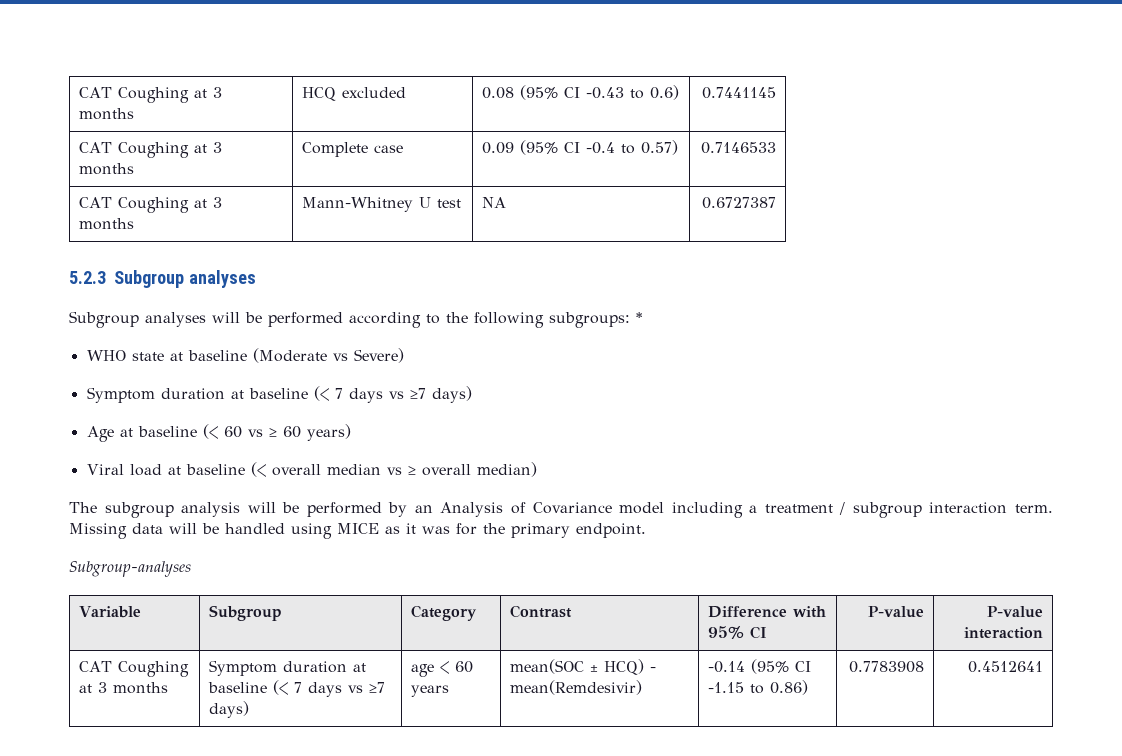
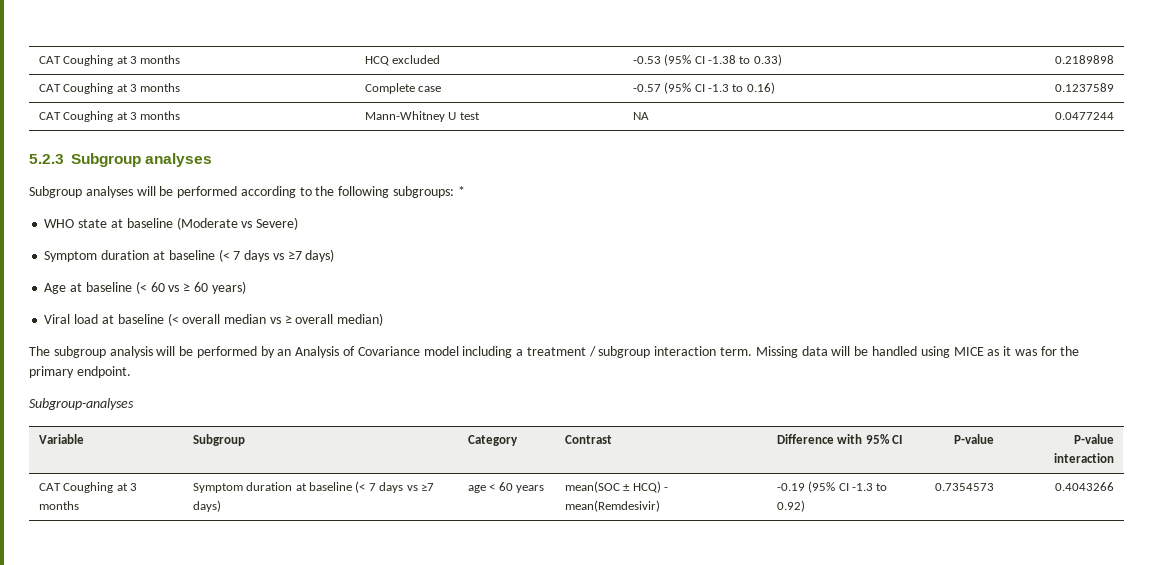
[482,85,680,100] [701,87,776,99] 0.08 (95% CI -0.43 to 0.6) | 0.7441145 -> [632,54,782,66] [1055,55,1115,64] -0.53 (95% CI -1.38 to 0.33) | 0.2189898
[482,140,679,155] [700,142,776,154] 0.09 (95% CI -0.4 to 0.57) | 0.7146533 -> [632,82,775,94] [1055,83,1115,92] -0.57 (95% CI -1.3 to 0.16) | 0.1237589
[701,197,776,209] 0.6727387 -> [1055,112,1115,120] 0.0477244
[708,659,812,674] [708,680,809,695] [848,661,924,673] [967,661,1043,673] -0.14 (95% CI -1.15 to 0.86) | 0.7783908 | 0.4512641 -> [776,481,888,493] [776,500,805,512] [935,483,995,491] [1055,482,1115,491] -0.19 (95% CI -1.3 to 0.92) | 0.7354573 | 0.4043266

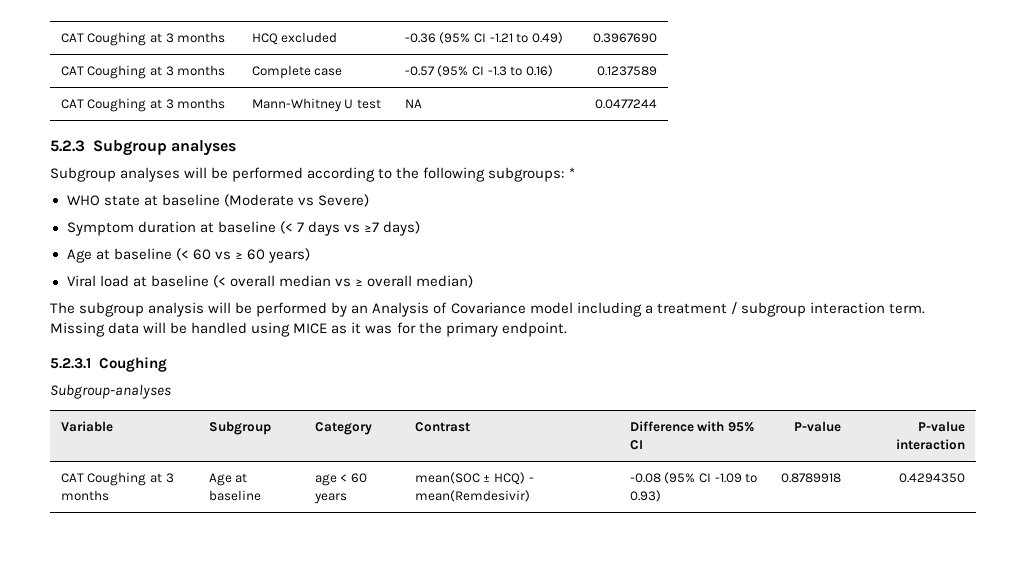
[632,54,782,66] [1055,55,1115,64] -0.53 (95% CI -1.38 to 0.33) | 0.2189898 -> [404,32,563,44] [593,33,658,43] -0.36 (95% CI -1.21 to 0.49) | 0.3967690
(131, 372) none -> [50,357,167,372] // 5.2.3.1 Coughing
[192,481,434,493] [192,500,221,512] Symptom duration at baseline (< 7 days vs ≥7 days) -> [208,473,248,486] [208,490,261,501] Age at baseline
[776,481,888,493] [776,500,805,512] [935,483,995,491] [1055,482,1115,491] -0.19 (95% CI -1.3 to 0.92) | 0.7354573 | 0.4043266 -> [629,472,758,484] [629,490,661,502] [781,473,842,483] [899,473,966,483] -0.08 (95% CI -1.09 to 0.93) | 0.8789918 | 0.4294350

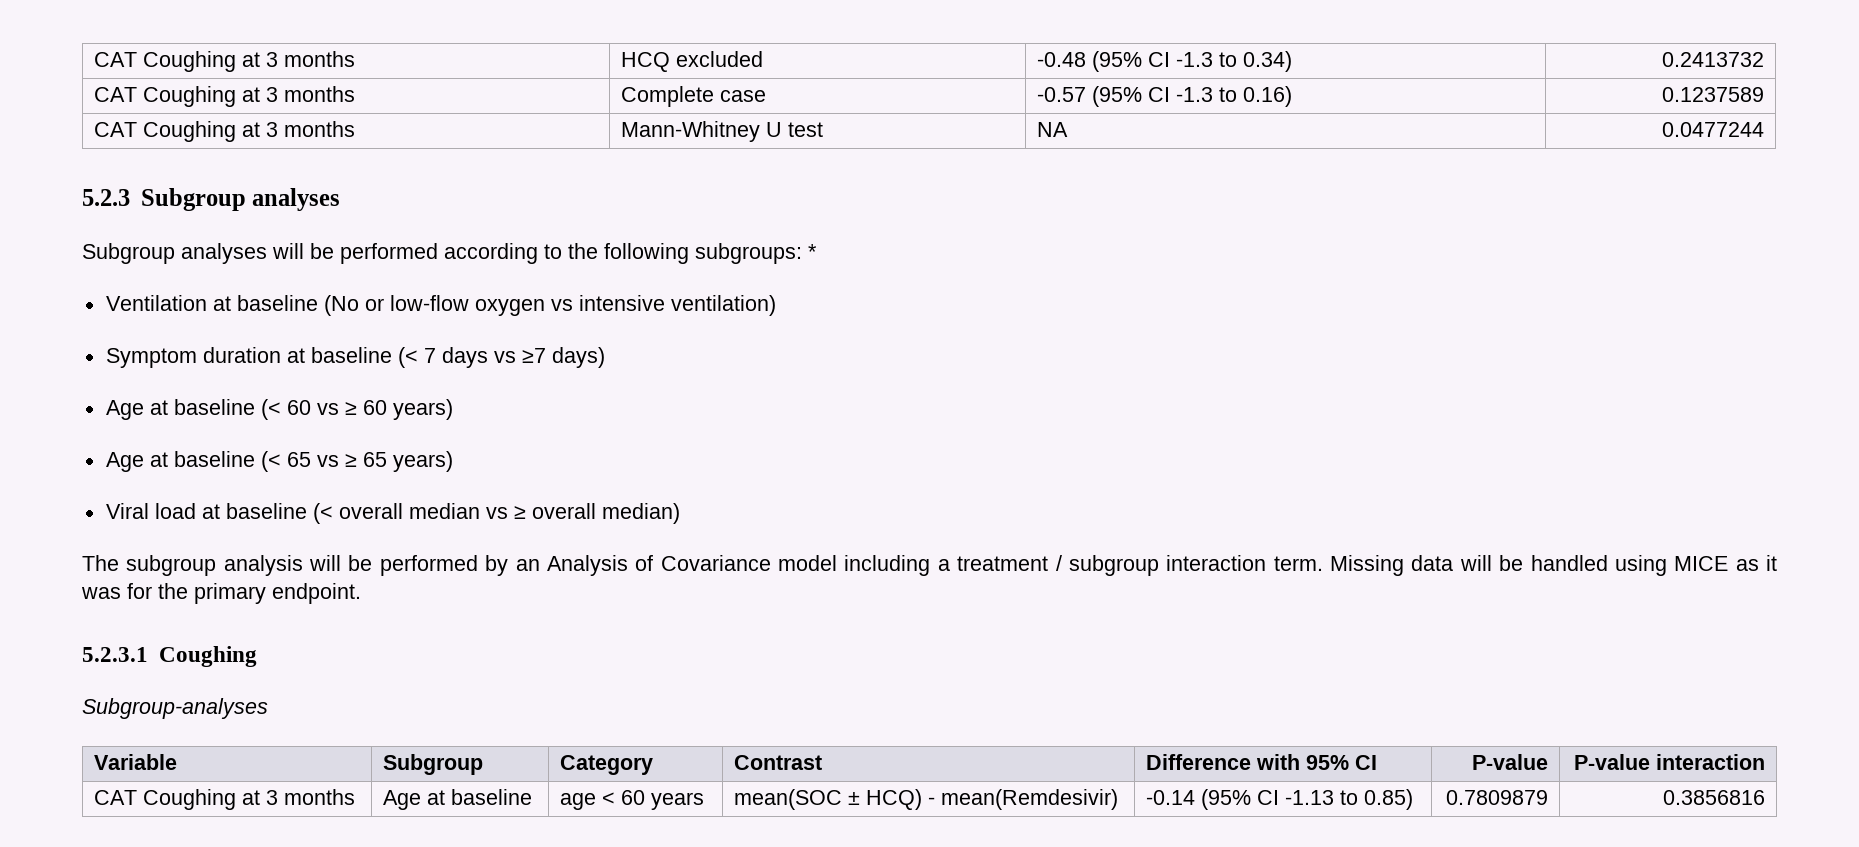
[404,32,563,44] [593,33,658,43] -0.36 (95% CI -1.21 to 0.49) | 0.3967690 -> [1037,51,1293,72] [1661,52,1764,67] -0.48 (95% CI -1.3 to 0.34) | 0.2413732
[66,194,369,207] WHO state at baseline (Moderate vs Severe) -> [105,295,776,316] Ventilation at baseline (No or low-flow oxygen vs intensive ventilation)
(310, 255) none -> [105,451,453,472] // Age at baseline (< 65 vs ≥ 65 years)
[629,472,758,484] [629,490,661,502] [781,473,842,483] [899,473,966,483] -0.08 (95% CI -1.09 to 0.93) | 0.8789918 | 0.4294350 -> [1146,789,1414,810] [1445,790,1548,805] [1662,790,1765,805] -0.14 (95% CI -1.13 to 0.85) | 0.7809879 | 0.3856816

